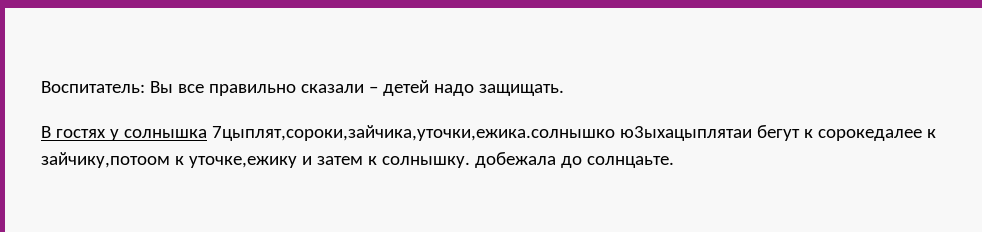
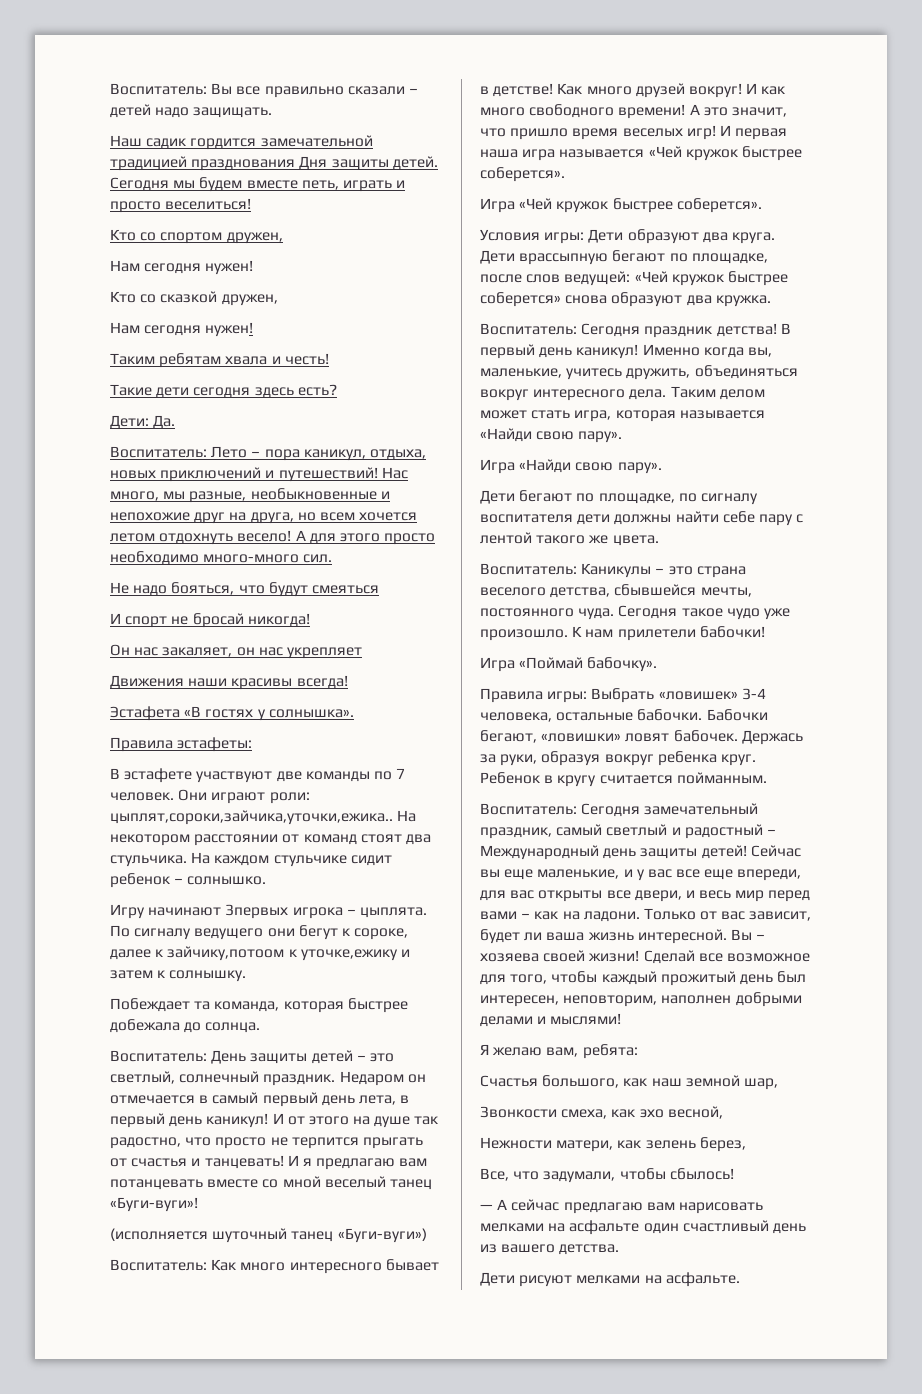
[41,125,922,141] В гостях у солнышка 7цыплят,сороки,зайчика,уточки,ежика.солнышко ю3ыхацыплятаи бегут к сорокедалее -> [110,135,373,150] [110,156,438,171] [110,177,406,192] [110,198,252,213] [110,229,283,244] [110,260,254,275] [110,291,278,306] [110,322,254,337] [110,353,329,368] [110,384,337,398] [110,415,176,429] [110,446,426,461] [110,467,408,482] [110,488,390,503] [110,512,418,524] [110,530,436,545] [110,551,333,565] [110,582,379,597] [110,613,310,628] [110,644,362,659] [110,675,348,690] [110,706,354,721] [110,737,253,752] [110,768,406,783] [110,789,310,804] [110,810,417,825] [110,834,431,846] [110,852,392,867] [110,873,267,888] [110,904,427,919] [110,925,409,940] [110,949,151,960] Наш садик гордится замечательной традицией празднования Дня защиты детей. Сегодня мы будем вместе петь, играть и просто веселиться! // Кто со спортом дружен, // Нам сегодня нужен! // Кто со сказкой дружен, // Нам сегодня нужен! // Таким ребятам хвала и честь! // Такие дети сегодня здесь есть? // Дети: Да. // Воспитатель: Лето – пора каникул, отдыха, новых приключений и путешествий! Нас много, мы разные, необыкновенные и непохожие друг на друга, но всем хочется летом отдохнуть весело! А для этого просто необходимо много-много сил. // Не надо бояться, что будут смеяться // И спорт не бросай никогда! // Он нас закаляет, он нас укрепляет // Движения наши красивы всегда! // Эстафета «В гостях у солнышка». // Правила эстафеты: // В эстафете участвуют две команды по 7 человек. Они играют роли: цыплят,сороки,зайчика,уточки,ежика.. На некотором расстоянии от команд стоят два стульчика. На каждом стульчике сидит ребенок – солнышко. // Игру начинают 3первых игрока – цыплята. По сигналу ведущего они бегут к сороке, далее
[474,152,674,168] добежала до солнцаьте. -> [110,998,408,1013] [110,1019,261,1033] [110,1050,394,1064] [110,1071,426,1086] [110,1092,410,1107] [110,1113,440,1128] [110,1137,423,1149] [110,1155,428,1170] [110,1176,432,1190] [110,1197,198,1212] [110,1228,427,1243] [110,1259,439,1274] [480,83,787,98] [480,104,787,119] [480,125,788,140] [480,146,802,161] [480,167,565,182] [480,198,762,213] [480,229,775,244] [480,250,768,265] [480,271,788,286] [480,292,771,307] [480,323,791,338] [480,344,772,359] [480,365,798,380] [480,386,765,401] [480,410,765,422] [480,428,623,443] [480,459,662,474] [480,490,758,505] [480,511,804,526] [480,532,659,546] [480,563,746,578] [480,584,752,598] [480,605,790,620] [480,626,765,641] [480,657,658,672] [480,688,766,703] [480,709,768,722] [480,730,803,745] [480,751,756,766] [480,772,767,787] [480,803,759,817] [480,824,776,839] [480,845,801,860] [480,869,802,881] [480,890,811,902] [480,908,812,922] [480,929,766,944] [480,950,810,964] [480,971,807,986] [480,992,802,1007] [480,1013,622,1027] [480,1044,638,1059] [480,1075,778,1090] [480,1106,723,1119] [480,1137,746,1152] [480,1168,734,1183] [480,1199,763,1214] [480,1220,806,1235] [480,1244,620,1255] [480,1272,740,1287] // Побеждает та команда, которая быстрее добежала до солнца. // Воспитатель: День защиты детей – это светлый, солнечный праздник. Недаром он отмечается в самый первый день лета, в первый день каникул! И от этого на душе так радостно, что просто не терпится прыгать от счастья и танцевать! И я предлагаю вам потанцевать вместе со мной веселый танец «Буги-вуги»! // (исполняется шуточный танец «Буги-вуги») // Воспитатель: Как много интересного бывает в детстве! Как много друзей вокруг! И как много свободного времени! А это значит, что пришло время веселых игр! И первая наша игра называется «Чей кружок быстрее соберется». // Игра «Чей кружок быстрее соберется». // Условия игры: Дети образуют два круга. Дети врассыпную бегают по площадке, после слов ведущей: «Чей кружок быстрее соберется» снова образуют два кружка. // Воспитатель: Сегодня праздник детства! В первый день каникул! Именно когда вы, маленькие, учитесь дружить, объединяться вокруг интересного дела. Таким делом может стать игра, которая называется «Найди свою пару». // Игра «Найди свою пару». // Дети бегают по площадке, по сигналу воспитателя дети должны найти себе пару с лентой такого же цвета. // Воспитатель: Каникулы – это страна веселого детства, сбывшейся мечты, постоянного чуда. Сегодня такое чудо уже произошло. К нам прилетели бабочки! // Игра «Поймай бабочку». // Правила игры: Выбрать «ловишек» 3-4 человека, остальные бабочки. Бабочки бегают, «ловишки» ловят бабочек. Держась за руки, образуя вокруг ребенка круг. Ребенок в кругу считается пойманным. // Воспитатель: Сегодня замечательный праздник, самый светлый и радостный – Международный день защиты детей! Сейчас вы еще маленькие, и у вас все еще впереди, для вас открыты все двери, и весь мир перед вами – как на ладони. Только от вас зависит, будет ли ваша жизнь интересной. Вы – хозяева своей жизни! Сделай все возможное для того, чтобы каждый прожитый день был интересен, неповторим, наполнен добрыми делами и мыслями! // Я желаю вам, ребята: // Счастья большого, как наш земной шар, // Звонкости смеха, как эхо весной, // Нежности матери, как зелень берез, // Все, что задумали, чтобы сбылось! // — А сейчас предлагаю вам нарисовать мелками на асфальте один счастливый день из вашего детства. // Дети рисуют мелками на асфальте.

